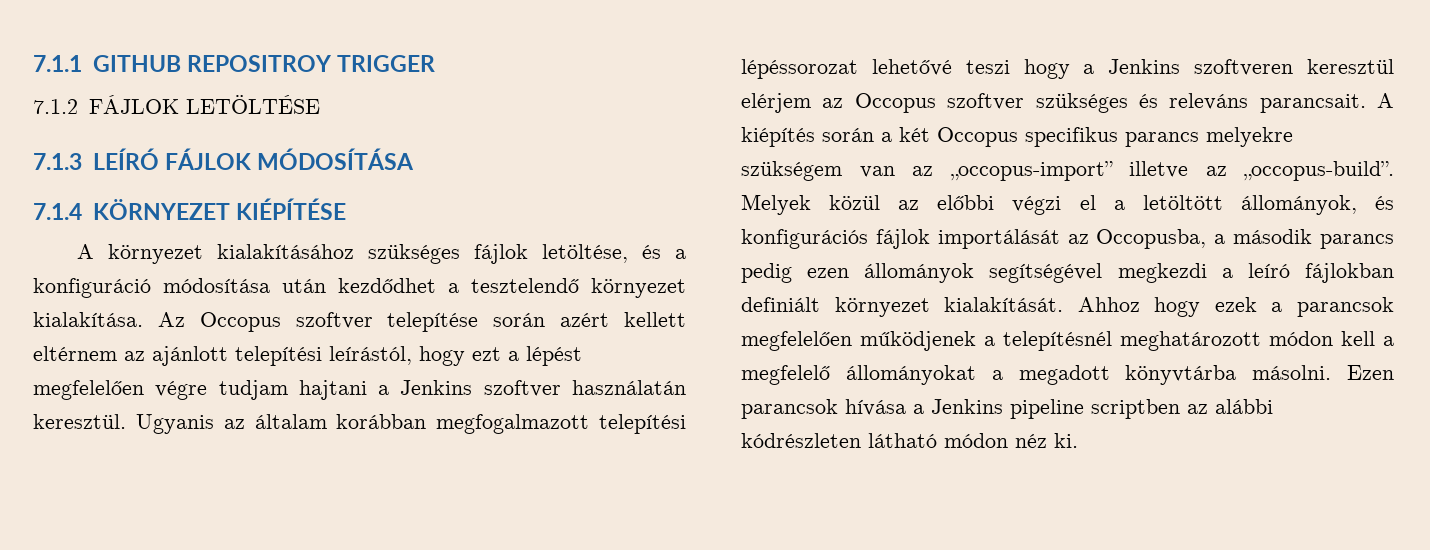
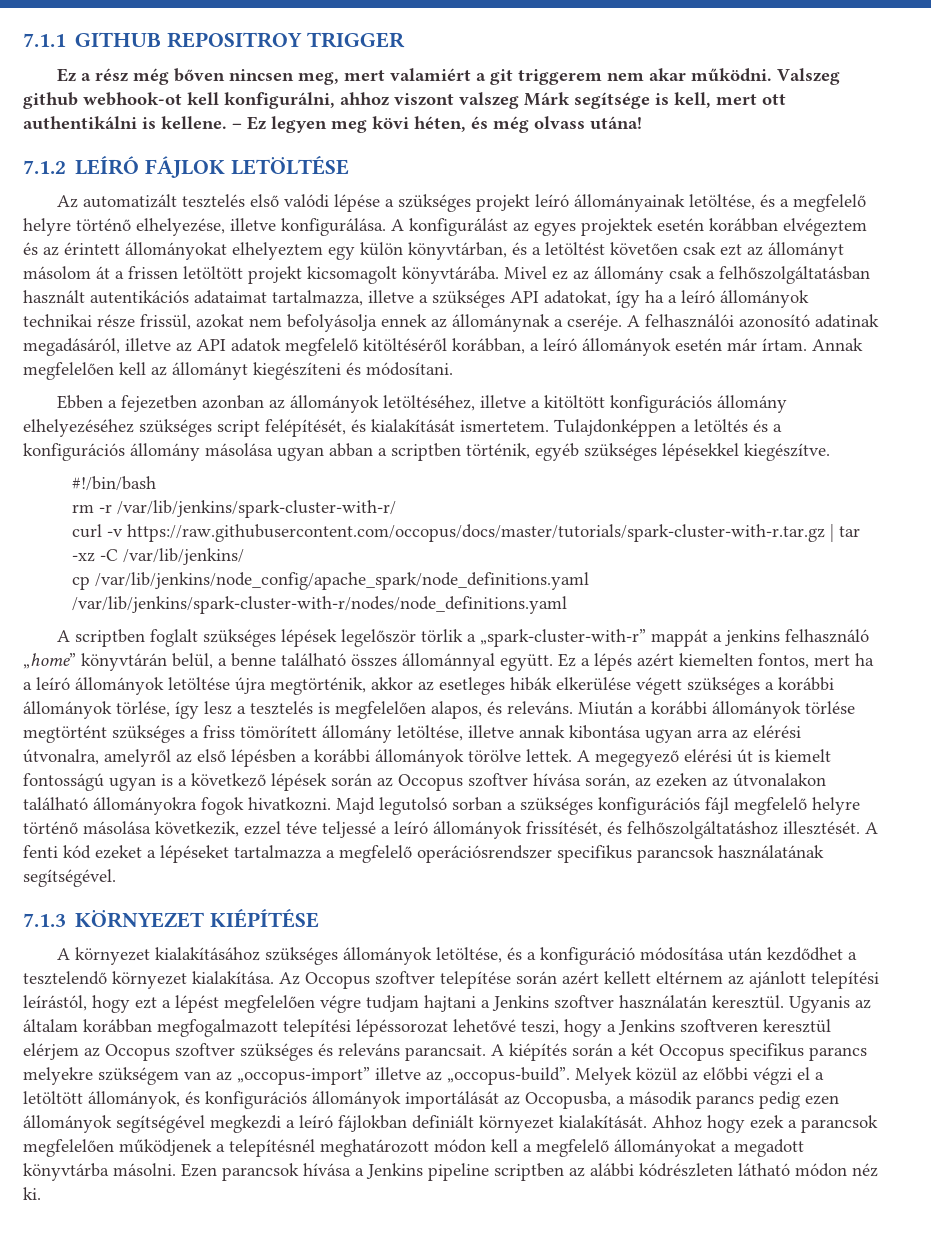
[33,95,320,114] [33,148,414,170] [33,203,82,220] 7.1.2 FÁJLOK LETÖLTÉSE // 7.1.3 LEÍRÓ FÁJLOK MÓDOSÍTÁSA // 7.1.4 -> [56,68,840,85] [23,92,786,109] [23,116,642,133] [23,155,349,178] [56,194,866,212] [23,218,867,236] [23,242,844,260] [23,266,870,284] [23,290,809,308] [23,314,879,332] [23,338,863,356] [23,362,453,380] [56,395,787,413] [23,419,782,437] [23,443,830,461] [72,476,157,491] [72,500,397,518] [72,524,861,542] [72,548,245,565] [72,572,590,590] [72,596,568,614] [56,629,869,647] [23,653,874,671] [23,677,834,695] [23,701,855,719] [23,725,801,743] [23,749,831,767] [23,773,826,791] [23,797,860,815] [23,821,878,839] [23,845,824,863] [23,869,116,887] [23,913,66,927] Ez a rész még bőven nincsen meg, mert valamiért a git triggerem nem akar működni. Valszeg github webhook-ot kell konfigurálni, ahhoz viszont valszeg Márk segítsége is kell, mert ott authentikálni is kellene. – Ez legyen meg kövi héten, és még olvass utána! // 7.1.2 LEÍRÓ FÁJLOK LETÖLTÉSE // Az automatizált tesztelés első valódi lépése a szükséges projekt leíró állományainak letöltése, és a megfelelő helyre történő elhelyezése, illetve konfigurálása. A konfigurálást az egyes projektek esetén korábban elvégeztem és az érintett állományokat elhelyeztem egy külön könyvtárban, és a letöltést követően csak ezt az állományt másolom át a frissen letöltött projekt kicsomagolt könyvtárába. Mivel ez az állomány csak a felhőszolgáltatásban használt autentikációs adataimat tartalmazza, illetve a szükséges API adatokat, így ha a leíró állományok technikai része frissül, azokat nem befolyásolja ennek az állománynak a cseréje. A felhasználói azonosító adatinak megadásáról, illetve az API adatok megfelelő kitöltéséről korábban, a leíró állományok esetén már írtam. Annak megfelelően kell az állományt kiegészíteni és módosítani. // Ebben a fejezetben azonban az állományok letöltéséhez, illetve a kitöltött konfigurációs állomány elhelyezéséhez szükséges script felépítését, és kialakítását ismertetem. Tulajdonképpen a letöltés és a konfigurációs állomány másolása ugyan abban a scriptben történik, egyéb szükséges lépésekkel kiegészítve. // #!/bin/bash // rm -r /var/lib/jenkins/spark-cluster-with-r/ // curl -v https://raw.githubusercontent.com/occopus/docs/master/tutorials/spark-cluster-with-r.tar.gz | tar -xz -C /var/lib/jenkins/ // cp /var/lib/jenkins/node_config/apache_spark/node_definitions.yaml /var/lib/jenkins/spark-cluster-with-r/nodes/node_definitions.yaml // A scriptben foglalt szükséges lépések legelőször törlik a „spark-cluster-with-r” mappát a jenkins felhasználó „home” könyvtárán belül, a benne található összes állománnyal együtt. Ez a lépés azért kiemelten fontos, mert ha a leíró állományok letöltése újra megtörténik, akkor az esetleges hibák elkerülése végett szükséges a korábbi állományok törlése, így lesz a tesztelés is megfelelően alapos, és releváns. Miután a korábbi állományok törlése megtörtént szükséges a friss tömörített állomány letöltése, illetve annak kibontása ugyan arra az elérési útvonalra, amelyről az első lépésben a korábbi állományok törölve lettek. A megegyező elérési út is kiemelt fontosságú ugyan is a következő lépések során az Occopus szoftver hívása során, az ezeken az útvonalakon található állományokra fogok hivatkozni. Majd legutolsó sorban a szükséges konfigurációs fájl megfelelő helyre történő másolása következik, ezzel téve teljessé a leíró állományok frissítését, és felhőszolgáltatáshoz illesztését. A fenti kód ezeket a lépéseket tartalmazza a megfelelő operációsrendszer specifikus parancsok használatának segítségével. // 7.1.3
[474,244,529,264] fájlok -> [342,947,432,965] állományok
[965,60,1010,74] teszi -> [521,1020,559,1035] teszi,
[875,229,930,249] fájlok -> [312,1091,401,1109] állományok

